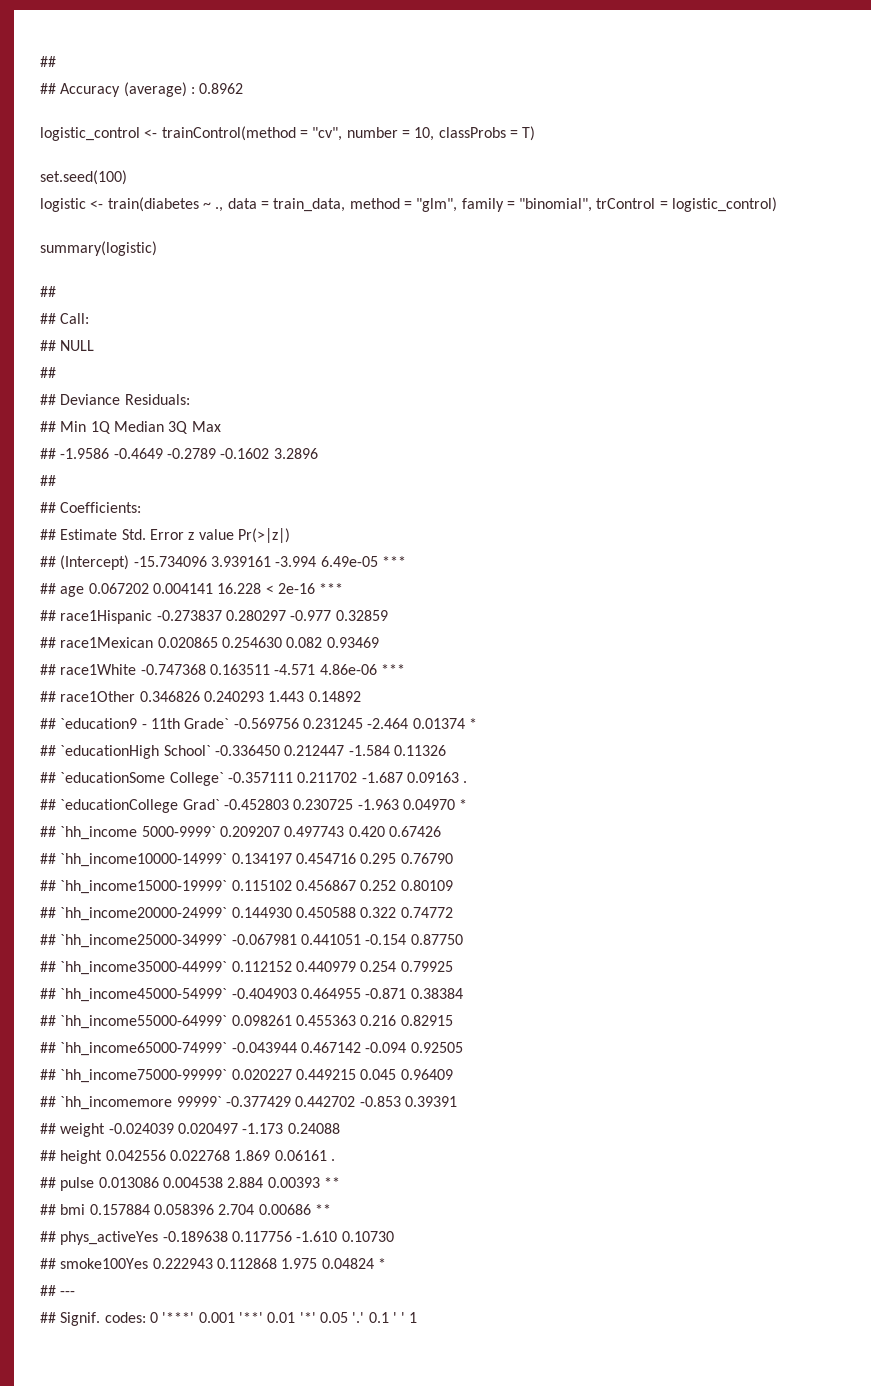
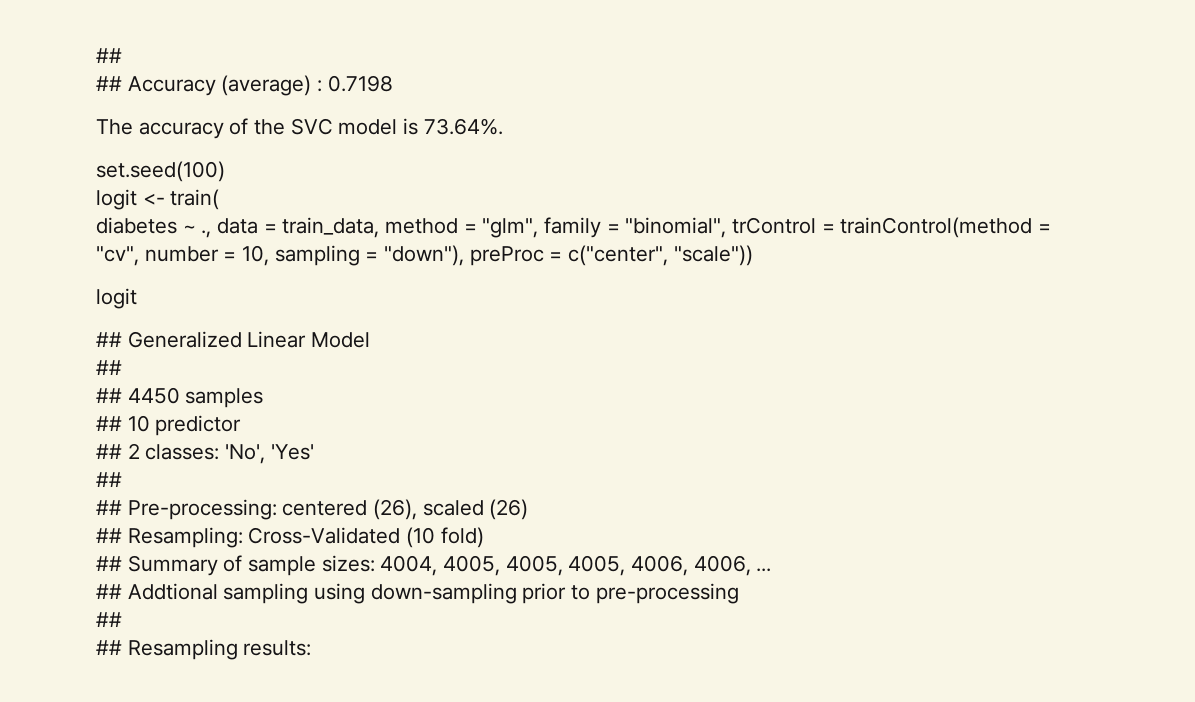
[199,83,244,94] [40,126,536,141] [40,170,127,185] [40,197,199,212] 0.8962 // logistic_control <- trainControl(method = "cv", number = 10, classProbs = T) // set.seed(100) // logistic <- train(diabetes -> [327,75,393,92] [96,118,503,139] [96,161,225,182] [96,189,220,210] [96,217,177,234] 0.7198 // The accuracy of the SVC model is 73.64%. // set.seed(100) // logit <- train( // diabetes
[672,197,778,212] [40,241,157,256] [40,286,56,297] [40,313,90,324] [40,340,95,351] [40,367,56,378] [40,394,190,405] [40,421,221,434] [40,448,318,459] [40,475,56,486] [40,502,142,513] [40,528,290,543] [40,555,406,570] [40,583,344,597] [40,610,388,624] [40,637,379,648] [40,664,405,675] [40,691,361,702] [40,718,477,729] [40,745,446,759] [40,772,468,786] [40,799,468,813] [40,826,441,840] [40,853,453,867] [40,880,453,894] [40,907,453,921] [40,934,463,948] [40,961,453,975] [40,988,463,1002] [40,1015,453,1029] [40,1042,463,1056] [40,1069,453,1083] [40,1096,457,1110] [40,1123,340,1137] [40,1150,335,1164] [40,1177,340,1191] [40,1204,331,1215] [40,1231,394,1245] [40,1258,386,1269] [40,1285,76,1296] [40,1312,418,1326] logistic_control) // summary(logistic) // ## // ## Call: // ## NULL // ## // ## Deviance Residuals: // ## Min 1Q Median 3Q Max // ## -1.9586 -0.4649 -0.2789 -0.1602 3.2896 // ## // ## Coefficients: // ## Estimate Std. Error z value Pr(>|z|) // ## (Intercept) -15.734096 3.939161 -3.994 6.49e-05 *** // ## age 0.067202 0.004141 16.228 < 2e-16 *** // ## race1Hispanic -0.273837 0.280297 -0.977 0.32859 // ## race1Mexican 0.020865 0.254630 0.082 0.93469 // ## race1White -0.747368 0.163511 -4.571 4.86e-06 *** // ## race1Other 0.346826 0.240293 1.443 0.14892 // ## `education9 - 11th Grade` -0.569756 0.231245 -2.464 0.01374 * // ## `educationHigh School` -0.336450 0.212447 -1.584 0.11326 // ## `educationSome College` -0.357111 0.211702 -1.687 0.09163 . // ## `educationCollege Grad` -0.452803 0.230725 -1.963 0.04970 * // ## `hh_income 5000-9999` 0.209207 0.497743 0.420 0.67426 // ## `hh_income10000-14999` 0.134197 0.454716 0.295 0.76790 // ## `hh_income15000-19999` 0.115102 0.456867 0.252 0.80109 // ## `hh_income20000-24999` 0.144930 0.450588 0.322 0.74772 // ## `hh_income25000-34999` -0.067981 0.441051 -0.154 0.87750 // ## `hh_income35000-44999` 0.112152 0.440979 0.254 0.79925 // ## `hh_income45000-54999` -0.404903 0.464955 -0.871 0.38384 // ## `hh_income55000-64999` 0.098261 0.455363 0.216 0.82915 // ## `hh_income65000-74999` -0.043944 0.467142 -0.094 0.92505 // ## `hh_income75000-99999` 0.020227 0.449215 0.045 0.96409 // ## `hh_incomemore 99999` -0.377429 0.442702 -0.853 0.39391 // ## weight -0.024039 0.020497 -1.173 0.24088 // ## height 0.042556 0.022768 1.869 0.06161 . // ## pulse 0.013086 0.004538 2.884 0.00393 ** // ## bmi 0.157884 0.058396 2.704 0.00686 ** // ## phys_activeYes -0.189638 0.117756 -1.610 0.10730 // ## smoke100Yes 0.222943 0.112868 1.975 0.04824 * // ## --- // ## Signif. codes: 0 '***' 0.001 '**' 0.01 '*' 0.05 '.' 0.1 ' ' 1 -> [840,217,1052,238] [96,245,753,266] [96,288,137,309] [96,331,371,348] [96,360,122,375] [96,387,264,408] [96,415,242,436] [96,443,314,464] [96,472,122,487] [96,499,529,520] [96,527,484,548] [96,555,772,576] [96,583,739,604] [96,612,122,627] [96,639,312,660] trainControl(method = "cv", number = 10, sampling = "down"), preProc = c("center", "scale")) // logit // ## Generalized Linear Model // ## // ## 4450 samples // ## 10 predictor // ## 2 classes: 'No', 'Yes' // ## // ## Pre-processing: centered (26), scaled (26) // ## Resampling: Cross-Validated (10 fold) // ## Summary of sample sizes: 4004, 4005, 4005, 4005, 4006, 4006, ... // ## Addtional sampling using down-sampling prior to pre-processing // ## // ## Resampling results:

